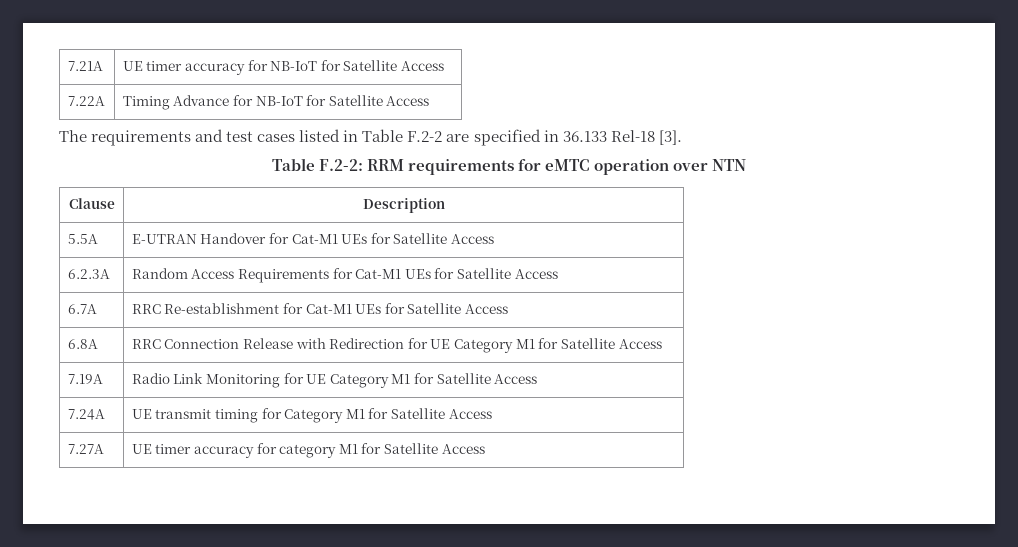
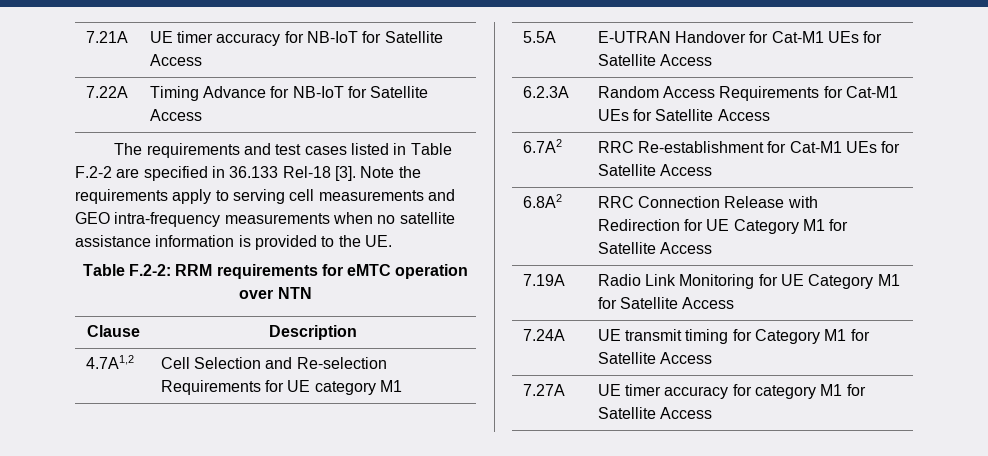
(682, 137) none -> [360,166,421,178] [75,189,455,204] [75,212,455,227] [75,235,392,250] Note the requirements apply to serving cell measurements and GEO intra-frequency measurements when no satellite assistance information is provided to the UE.
(445, 205) none -> [85,355,134,369] [160,357,387,369] [160,380,402,395] // 4.7A1,2 | Cell Selection and Re-selection Requirements for UE category M1
[67,304,97,314] 6.7A -> [522,139,562,153] 6.7A2
[67,339,98,349] 6.8A -> [522,194,562,208] 6.8A2

